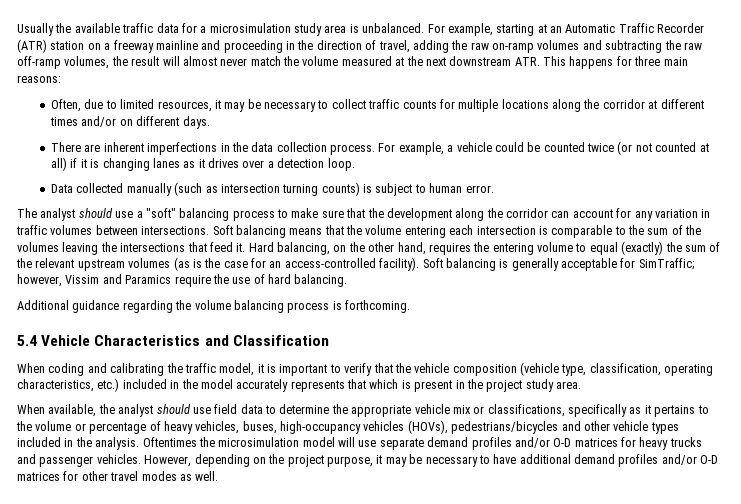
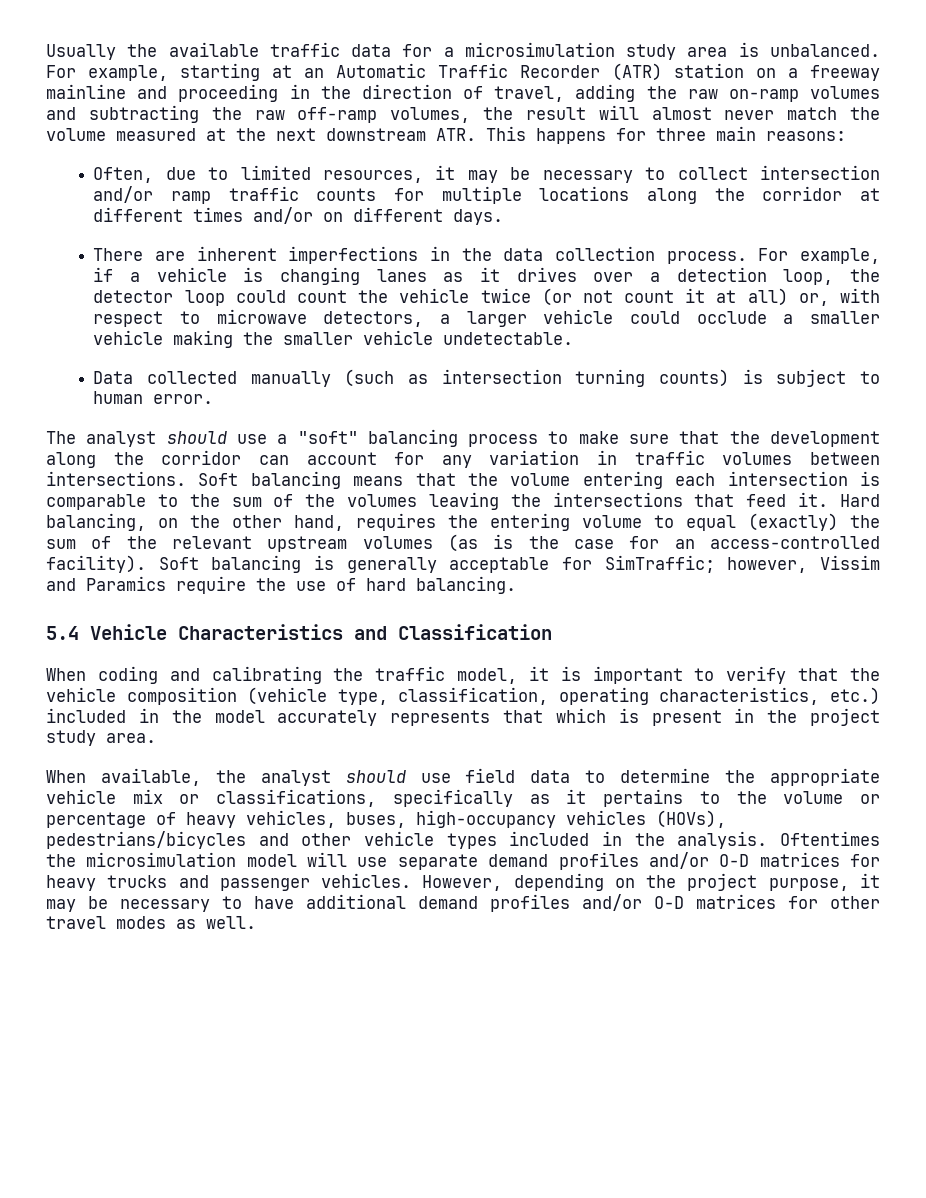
(366, 104) none -> [760,165,881,180] [93,186,212,204] intersection and/or ramp
(444, 148) none -> [93,267,114,282] if
[494,141,709,155] [51,157,87,171] could be counted twice (or not counted at all) if it -> (227, 274) none
[327,158,355,171] loop. -> [783,269,881,285] [93,288,880,306] [93,309,881,327] [93,330,574,348] loop, the detector loop could count the vehicle twice (or not count it at all) or, with respect to microwave detectors, a larger vehicle could occlude a smaller vehicle making the smaller vehicle undetectable.
[17,300,410,313] // Additional guidance regarding the volume balancing process is forthcoming. -> (516, 585) none

